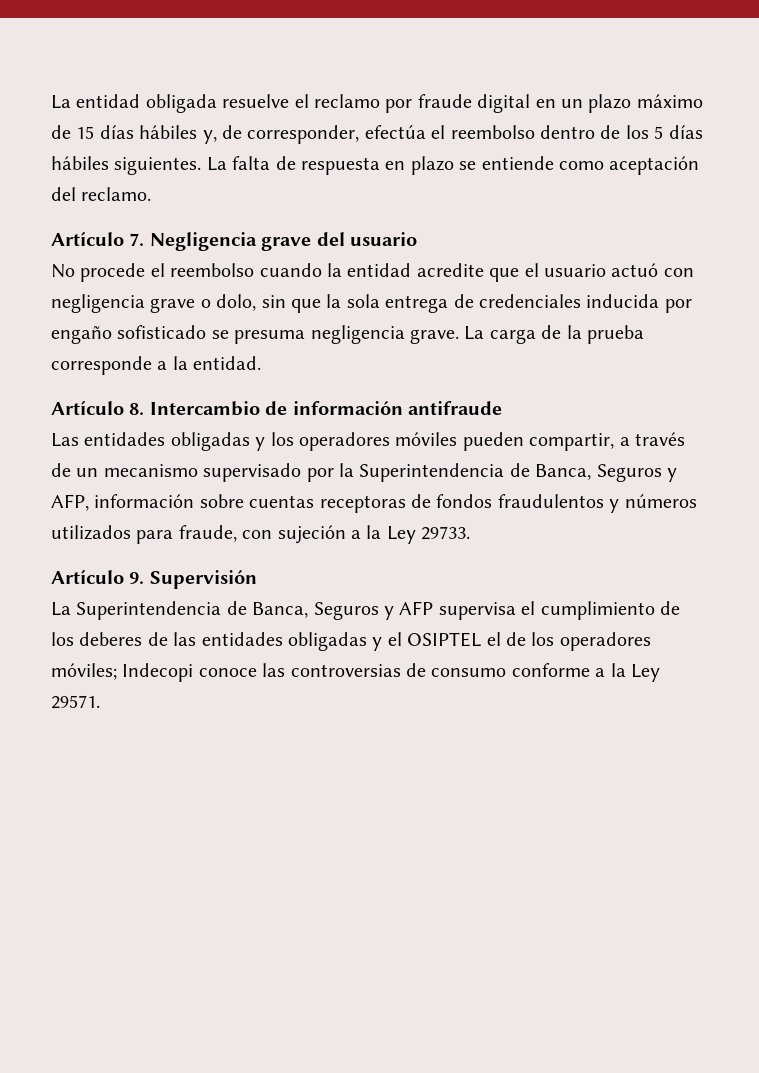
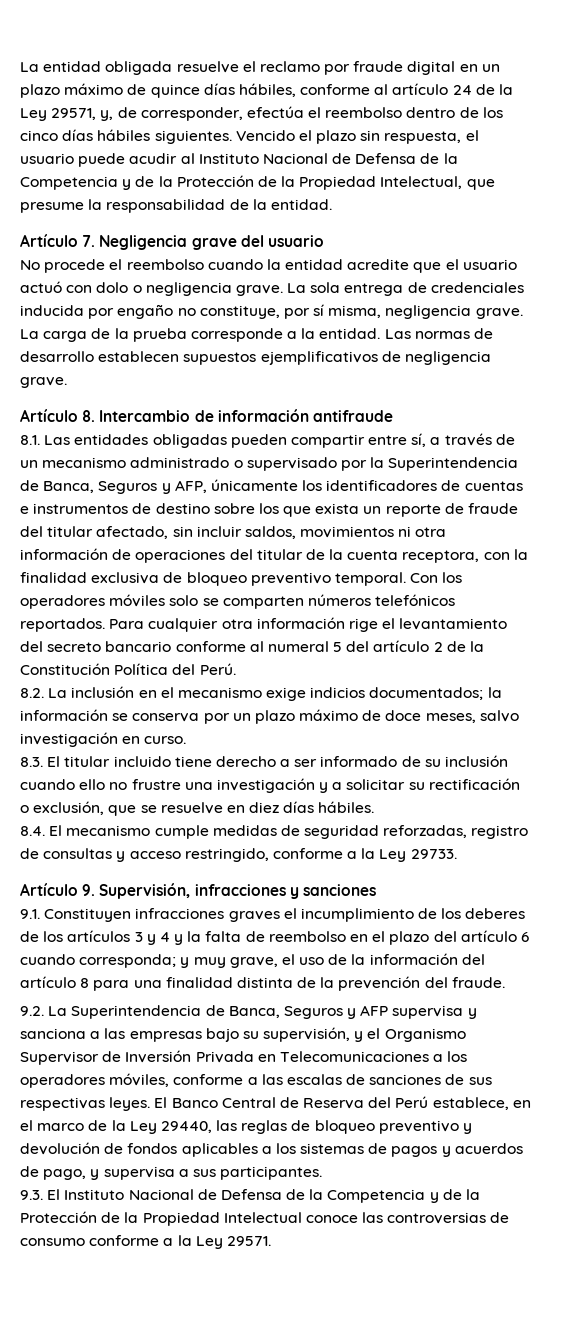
[76,125,198,139] 15 días hábiles -> [150,83,514,98] [20,108,97,121] quince días hábiles, conforme al artículo 24 de la Ley 29571,
[654,126,664,139] 5 -> [20,130,58,141] cinco
[206,156,700,175] [51,187,152,201] La falta de respuesta en plazo se entiende como aceptación del reclamo. -> [235,130,479,144] [20,153,458,167] [20,175,495,190] [20,199,332,213] Vencido el plazo sin respuesta, el usuario puede acudir al Instituto Nacional de Defensa de la Competencia y de la Protección de la Propiedad Intelectual, que presume la responsabilidad de la entidad.
[51,294,342,313] negligencia grave o dolo, sin que la -> [96,282,307,296] dolo o negligencia grave. La
[117,325,306,344] sofisticado se presuma -> [177,304,382,319] no constituye, por sí misma,
(262, 363) none -> [384,328,494,339] [20,351,491,365] [20,377,67,388] Las normas de desarrollo establecen supuestos ejemplificativos de negligencia grave.
(502, 408) none -> [20,435,40,445] 8.1.
[255,432,615,451] y los operadores móviles pueden compartir, -> [230,433,427,448] pueden compartir entre sí,
(198, 470) none -> [130,457,243,468] administrado o
[94,494,697,513] [51,525,346,544] información sobre cuentas receptoras de fondos fraudulentos y números utilizados para fraude, con sujeción -> [210,479,523,491] [20,503,519,517] [20,526,447,539] [20,548,528,563] [20,572,463,586] [20,594,456,609] [20,617,508,632] [20,640,485,652] [20,663,236,675] [20,686,502,701] [20,709,519,724] [20,732,187,747] [20,755,509,767] [20,778,520,793] [20,801,375,816] [20,825,529,839] [20,848,343,862] únicamente los identificadores de cuentas e instrumentos de destino sobre los que exista un reporte de fraude del titular afectado, sin incluir saldos, movimientos ni otra información de operaciones del titular de la cuenta receptora, con la finalidad exclusiva de bloqueo preventivo temporal. Con los operadores móviles solo se comparten números telefónicos reportados. Para cualquier otra información rige el levantamiento del secreto bancario conforme al numeral 5 del artículo 2 de la Constitución Política del Perú. // 8.2. La inclusión en el mecanismo exige indicios documentados; la información se conserva por un plazo máximo de doce meses, salvo investigación en curso. // 8.3. El titular incluido tiene derecho a ser informado de su inclusión cuando ello no frustre una investigación y a solicitar su rectificación o exclusión, que se resuelve en diez días hábiles. // 8.4. El mecanismo cumple medidas de seguridad reforzadas, registro de consultas y acceso restringido, conforme
[149,570,257,589] Supervisión // -> [99,883,376,899] [20,908,526,922] [20,930,529,945] [20,953,485,968] [20,976,505,991] [20,1006,44,1016] Supervisión, infracciones y sanciones // 9.1. Constituyen infracciones graves el incumplimiento de los deberes de los artículos 3 y 4 y la falta de reembolso en el plazo del artículo 6 cuando corresponda; y muy grave, el uso de la información del artículo 8 para una finalidad distinta de la prevención del fraude. // 9.2.
[521,601,680,620] [51,632,651,651] [51,663,194,682] el cumplimiento de los deberes de las entidades obligadas y el OSIPTEL el de los operadores móviles; Indecopi -> [467,1008,477,1019] [20,1027,466,1042] [20,1050,468,1065] [20,1073,492,1088] [20,1096,531,1111] [20,1120,473,1134] [20,1142,523,1157] [20,1166,323,1180] [20,1189,481,1203] [20,1211,302,1226] y sanciona a las empresas bajo su supervisión, y el Organismo Supervisor de Inversión Privada en Telecomunicaciones a los operadores móviles, conforme a las escalas de sanciones de sus respectivas leyes. El Banco Central de Reserva del Perú establece, en el marco de la Ley 29440, las reglas de bloqueo preventivo y devolución de fondos aplicables a los sistemas de pagos y acuerdos de pago, y supervisa a sus participantes. // 9.3. El Instituto Nacional de Defensa de la Competencia y de la Protección de la Propiedad Intelectual

